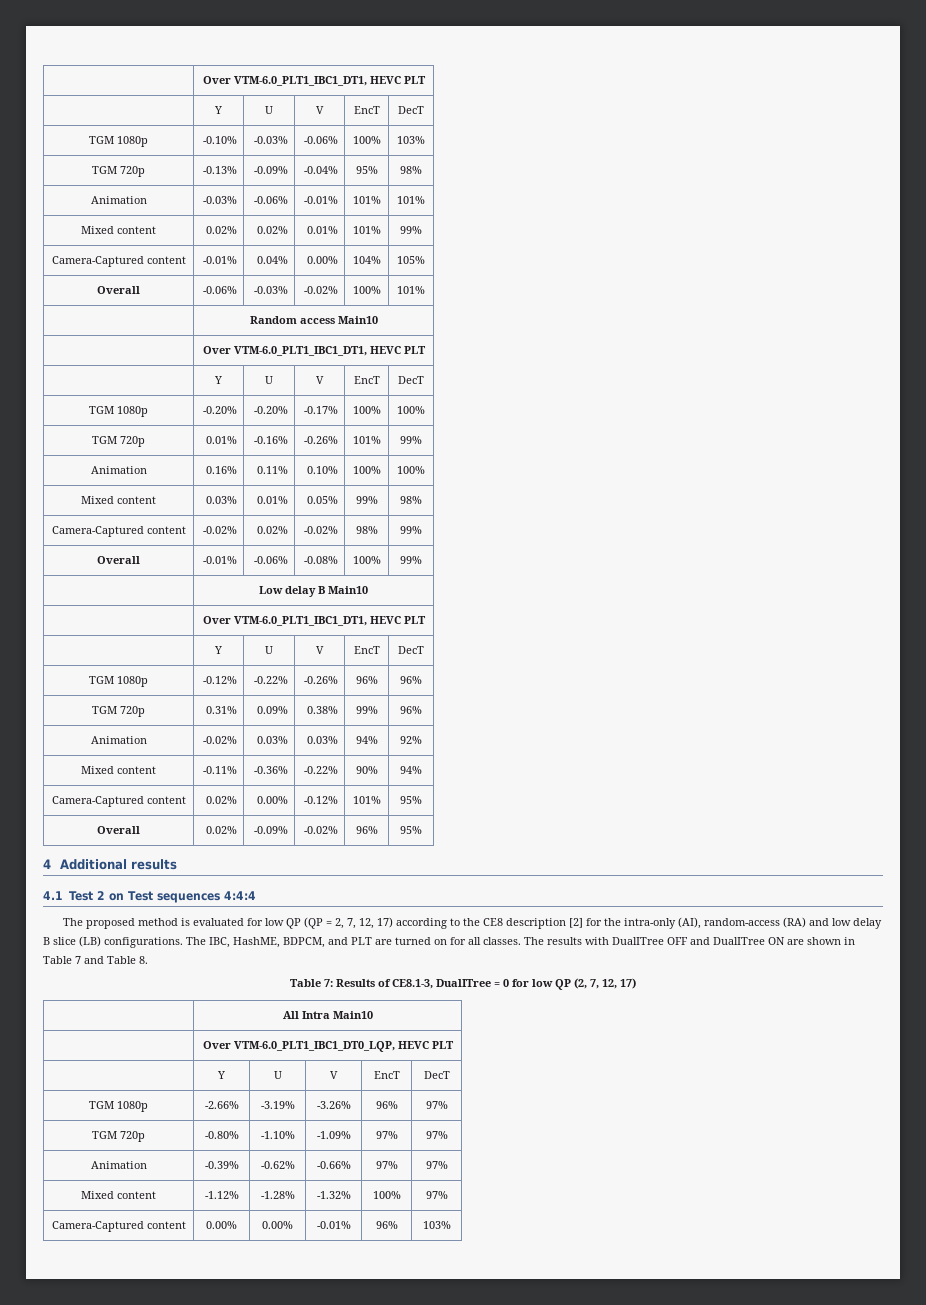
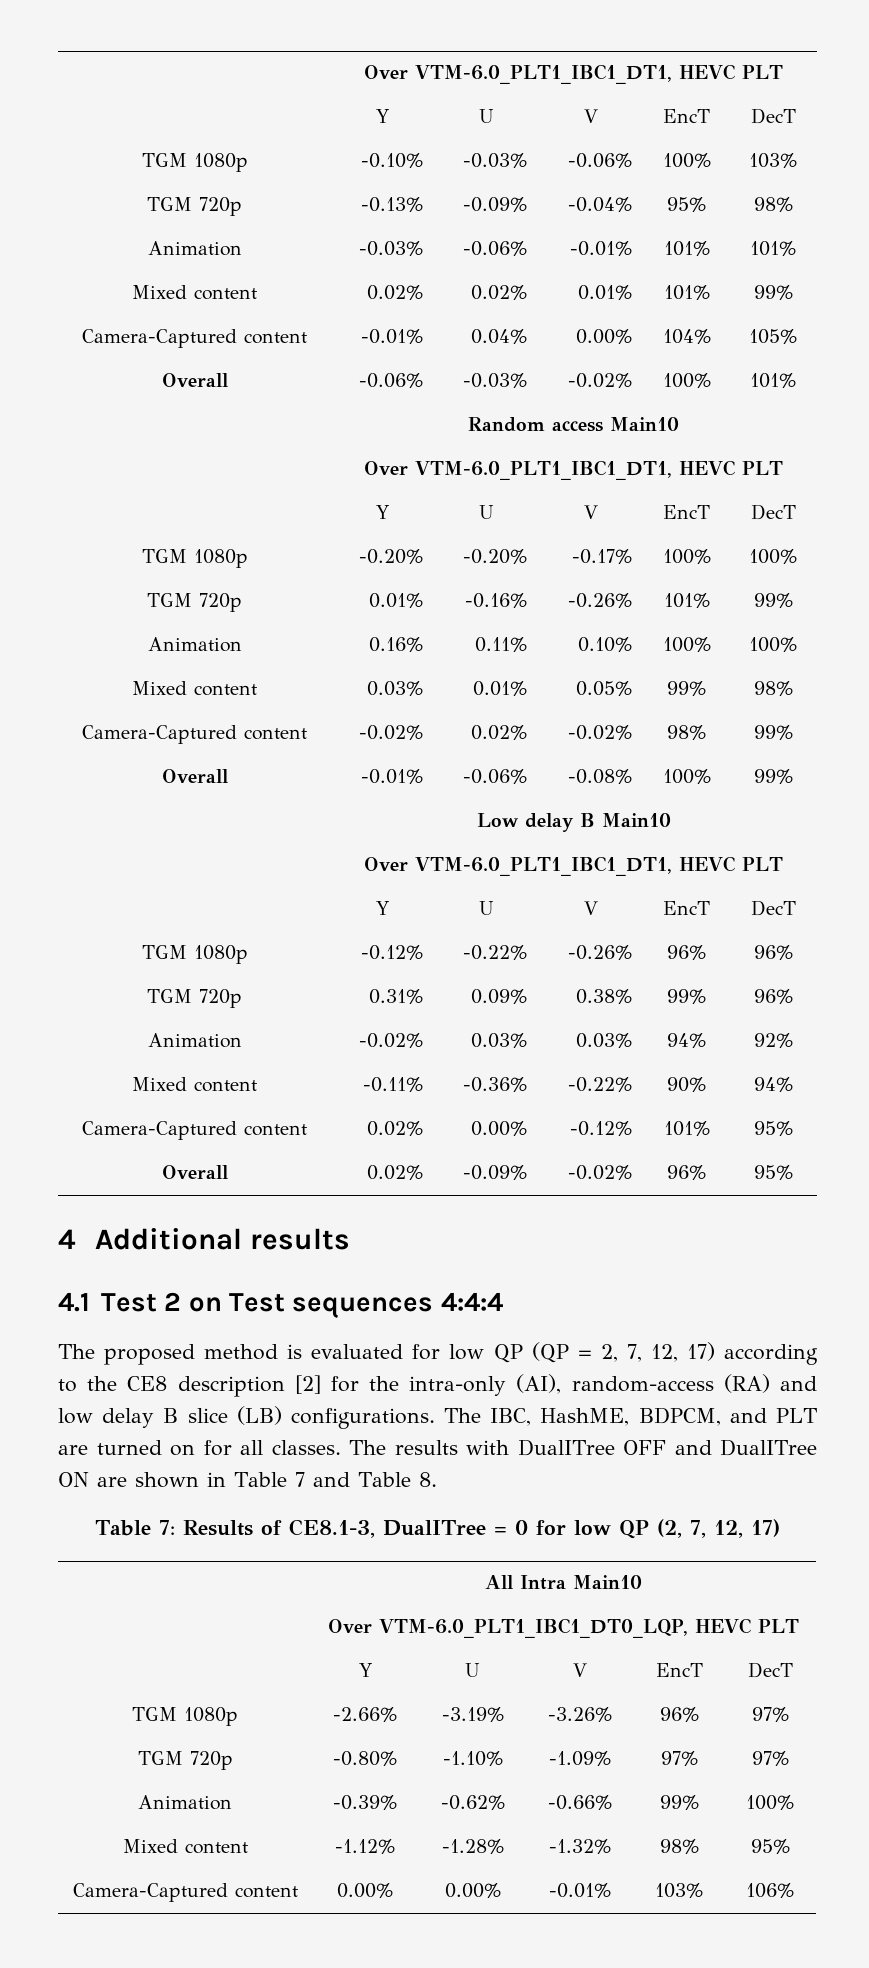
[375,1161,398,1169] [425,1161,448,1169] 97% | 97% -> [659,1795,699,1810] [746,1795,794,1810] 99% | 100%
[372,1191,401,1199] [425,1191,448,1199] 100% | 97% -> [659,1839,699,1854] [750,1839,790,1854] 98% | 95%
[375,1221,398,1229] [422,1221,451,1229] 96% | 103% -> [655,1883,703,1898] [746,1883,794,1898] 103% | 106%

